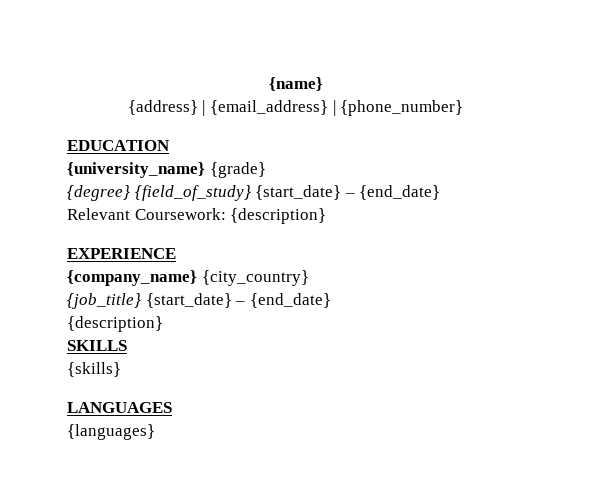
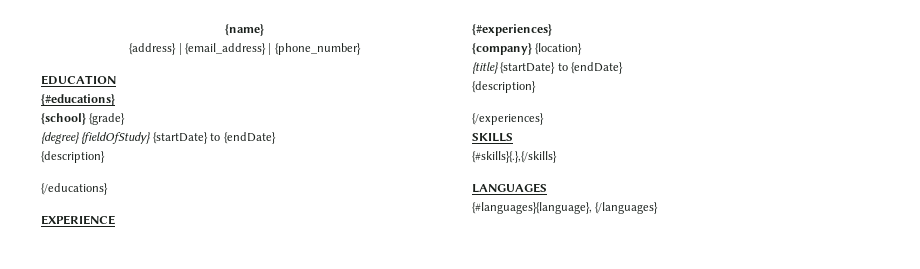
[67,162,205,178] {university_name} -> [41,94,115,106] [41,113,86,125] {#educations} // {school}
[134,185,441,201] [67,208,327,224] {field_of_study} {start_date} – {end_date} // Relevant Coursework: {description} -> [81,132,276,144] [41,151,105,163] [41,183,108,195] {fieldOfStudy} {startDate} to {endDate} // {description} // {/educations}
[67,270,309,286] [67,293,331,309] [67,316,163,332] {company_name} {city_country} // {job_title} {start_date} – {end_date} // {description} -> [472,24,552,36] [472,43,583,55] [472,62,624,74] [472,81,536,93] [472,113,544,125] {#experiences} // {company} {location} // {title} {startDate} to {endDate} // {description} // {/experiences}
[67,362,121,377] {skills} -> [472,151,557,163] {#skills}{.},{/skills}
[67,424,155,440] {languages} -> [472,202,659,214] {#languages}{language}, {/languages}

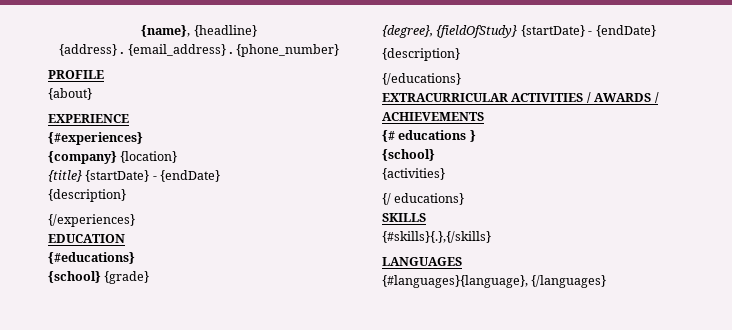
[225,24,264,36] {name} -> [141,25,257,37] {name}, {headline}
[178,43,361,55] [41,75,116,85] [41,94,115,106] [41,113,126,125] [41,132,276,144] [41,151,105,163] [41,183,108,195] | {email_address} | {phone_number} // EDUCATION // {#educations} // {school} {grade} // {degree} {fieldOfStudy} {startDate} to {endDate} // {description} // {/educations} -> [120,44,340,57] [48,70,104,79] [48,88,92,100] . {email_address} . {phone_number} // PROFILE // {about}
[557,63,568,71] to -> [152,176,157,180] -
(544, 119) none -> [48,234,125,243] [48,252,135,264] [48,271,150,284] [382,25,656,38] [382,48,460,61] [382,73,461,85] [382,92,659,103] [382,112,484,121] [382,130,476,142] [382,149,435,161] [382,168,445,180] [382,193,465,205] // EDUCATION // {#educations} // {school} {grade} // {degree}, {fieldOfStudy} {startDate} - {endDate} // {description} // {/educations} // EXTRACURRICULAR ACTIVITIES / AWARDS / ACHIEVEMENTS // {# educations } // {school} // {activities} // {/ educations}

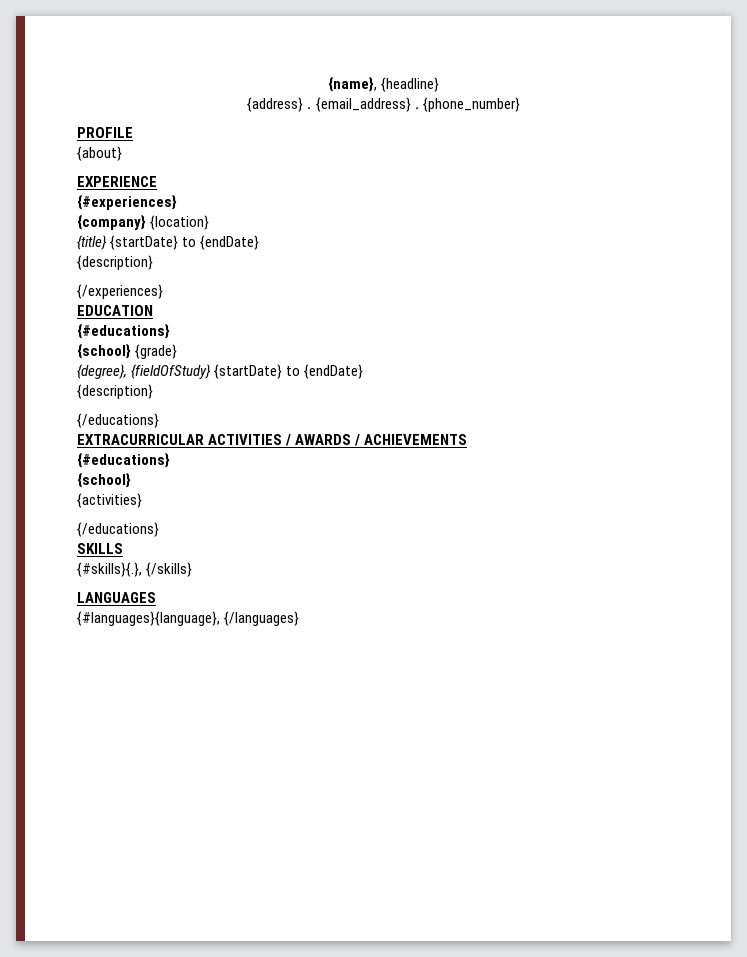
[152,176,157,180] - -> [182,237,197,247] to
[588,31,593,35] - -> [286,366,301,376] to
[382,130,476,142] {# educations } -> [77,452,170,468] {#educations}
[382,193,465,205] {/ educations} -> [77,522,159,537] {/educations}
[382,231,491,243] {#skills}{.},{/skills} -> [77,562,193,577] {#skills}{.}, {/skills}

